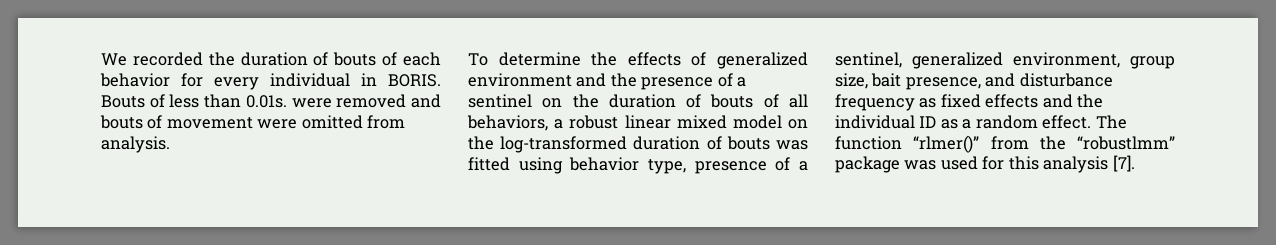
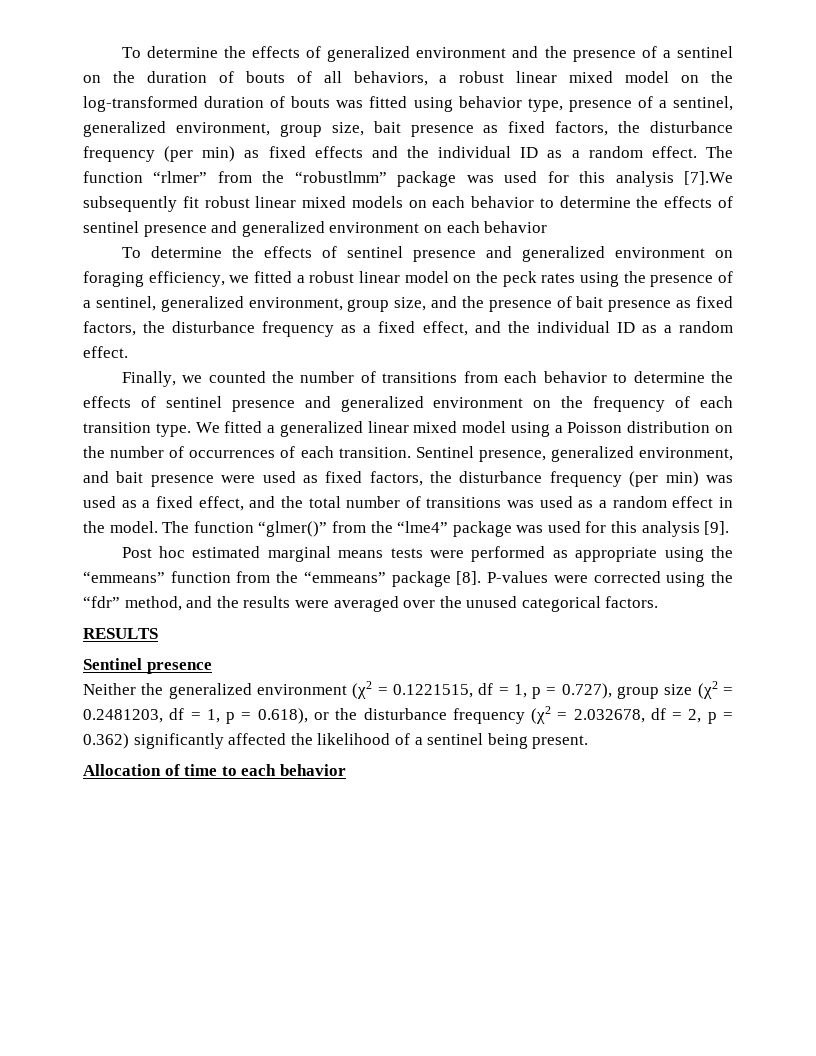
[101,52,441,66] [100,73,441,90] [101,94,442,108] [100,115,406,129] [101,136,170,153] We recorded the duration of bouts of each behavior for every individual in BORIS. Bouts of less than 0.01s. were removed and bouts of movement were omitted from analysis. // -> (121, 52) none
[905,73,1113,90] [835,94,915,111] presence, and disturbance frequency -> [410,121,733,137] [83,146,236,162] presence as fixed factors, the disturbance frequency (per min)
[913,135,980,153] “rlmer()” -> [153,171,208,183] “rlmer”
[1112,155,1135,172] [7]. -> [684,171,733,185] [83,196,733,212] [83,221,548,237] [121,246,733,262] [83,271,733,287] [83,296,733,312] [83,321,733,337] [83,346,128,358] [121,371,733,387] [83,396,733,412] [83,421,733,437] [83,446,734,462] [83,471,733,487] [83,496,733,511] [83,521,730,537] [121,546,733,562] [83,571,734,587] [83,596,659,612] [83,628,158,639] [83,658,212,674] [83,681,733,699] [83,706,734,724] [83,733,589,749] [83,764,346,776] [7].We subsequently fit robust linear mixed models on each behavior to determine the effects of sentinel presence and generalized environment on each behavior // To determine the effects of sentinel presence and generalized environment on foraging efficiency, we fitted a robust linear model on the peck rates using the presence of a sentinel, generalized environment, group size, and the presence of bait presence as fixed factors, the disturbance frequency as a fixed effect, and the individual ID as a random effect. // Finally, we counted the number of transitions from each behavior to determine the effects of sentinel presence and generalized environment on the frequency of each transition type. We fitted a generalized linear mixed model using a Poisson distribution on the number of occurrences of each transition. Sentinel presence, generalized environment, and bait presence were used as fixed factors, the disturbance frequency (per min) was used as a fixed effect, and the total number of transitions was used as a random effect in the model. The function “glmer()” from the “lme4” package was used for this analysis [9]. // Post hoc estimated marginal means tests were performed as appropriate using the “emmeans” function from the “emmeans” package [8]. P-values were corrected using the “fdr” method, and the results were averaged over the unused categorical factors. // RESULTS // Sentinel presence // Neither the generalized environment (χ2 = 0.1221515, df = 1, p = 0.727), group size (χ2 = 0.2481203, df = 1, p = 0.618), or the disturbance frequency (χ2 = 2.032678, df = 2, p = 0.362) significantly affected the likelihood of a sentinel being present. // Allocation of time to each behavior

